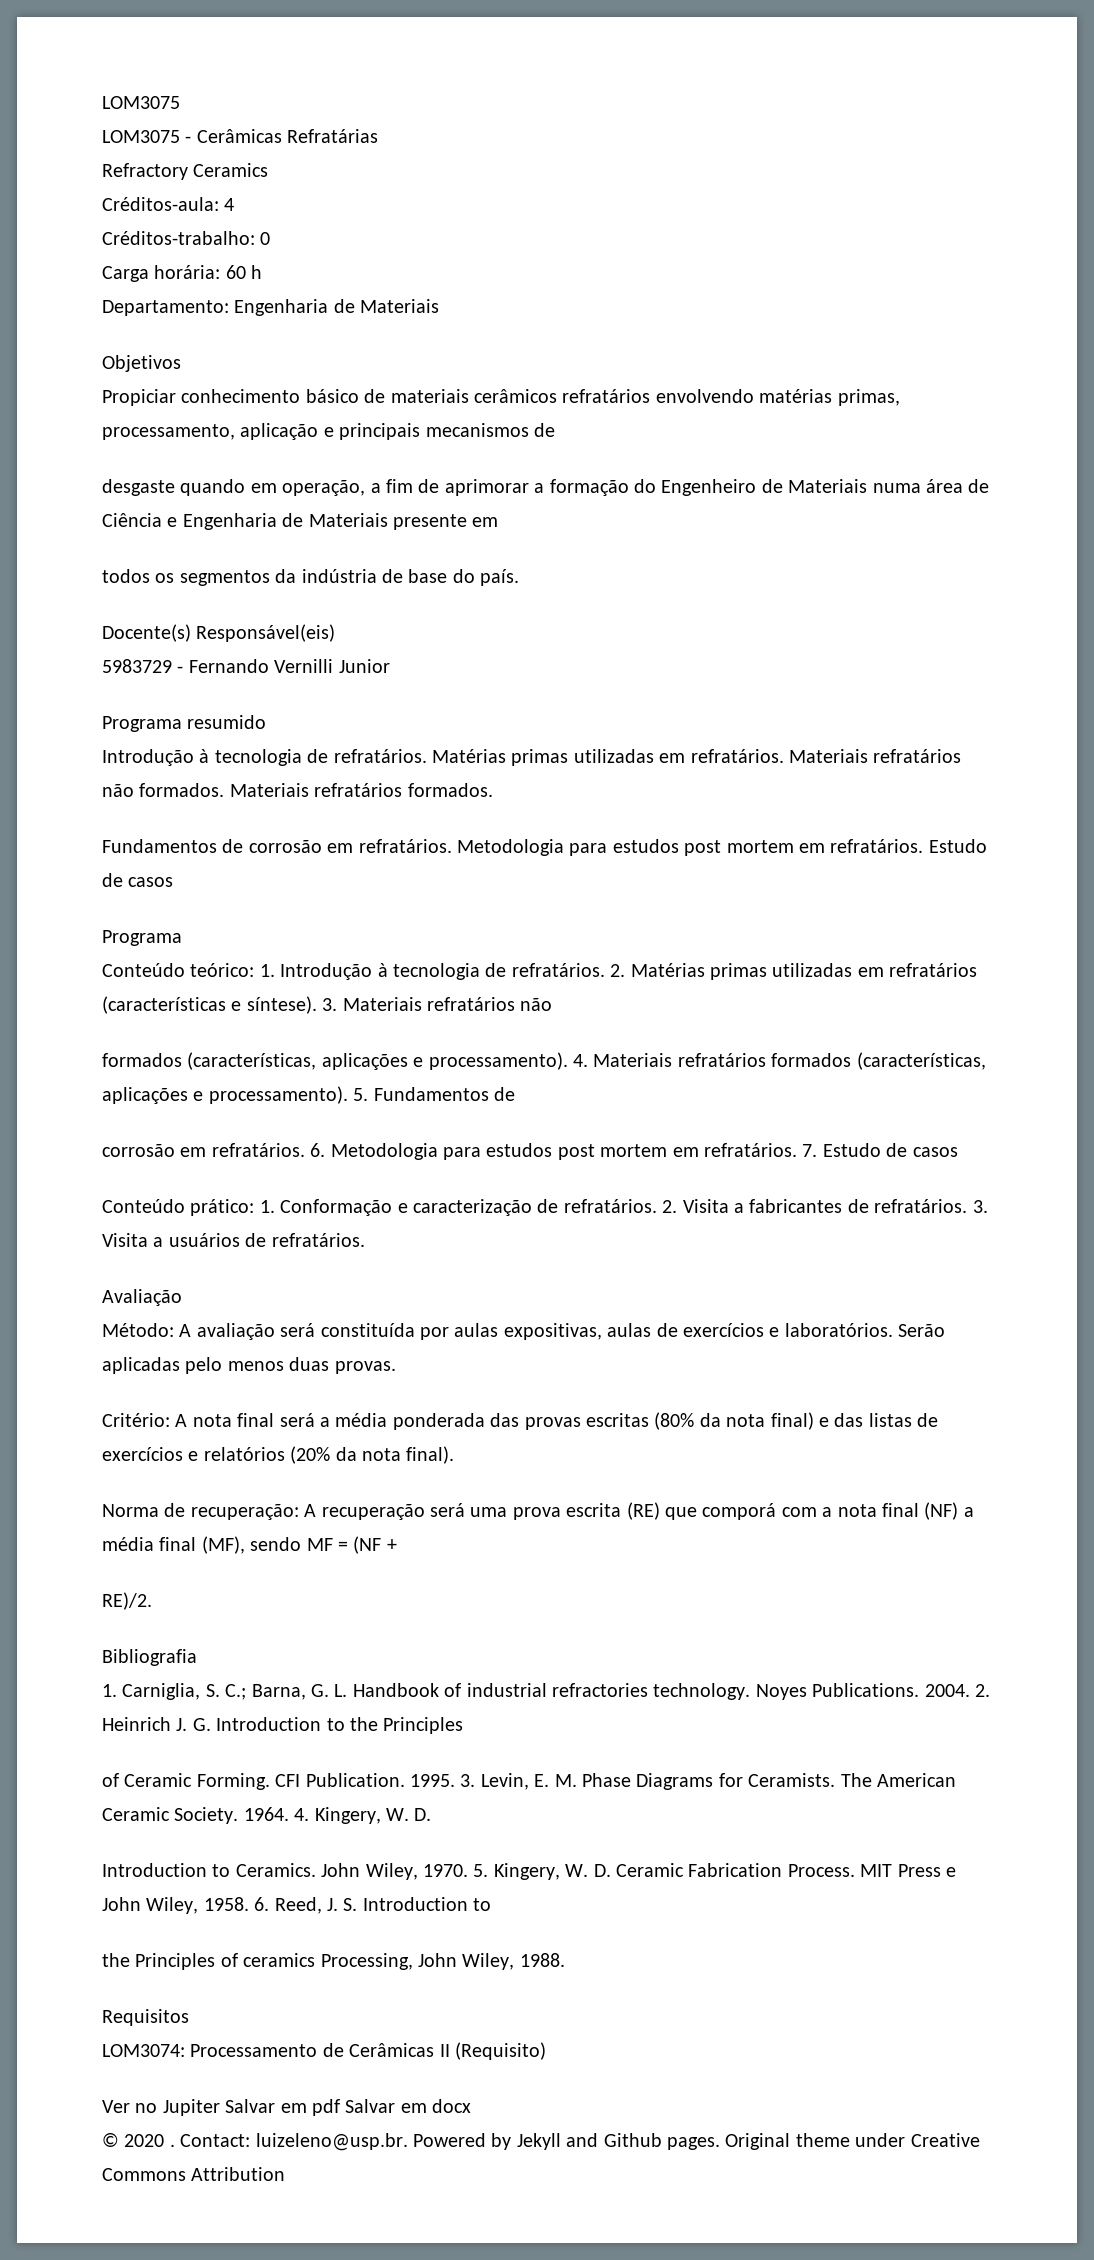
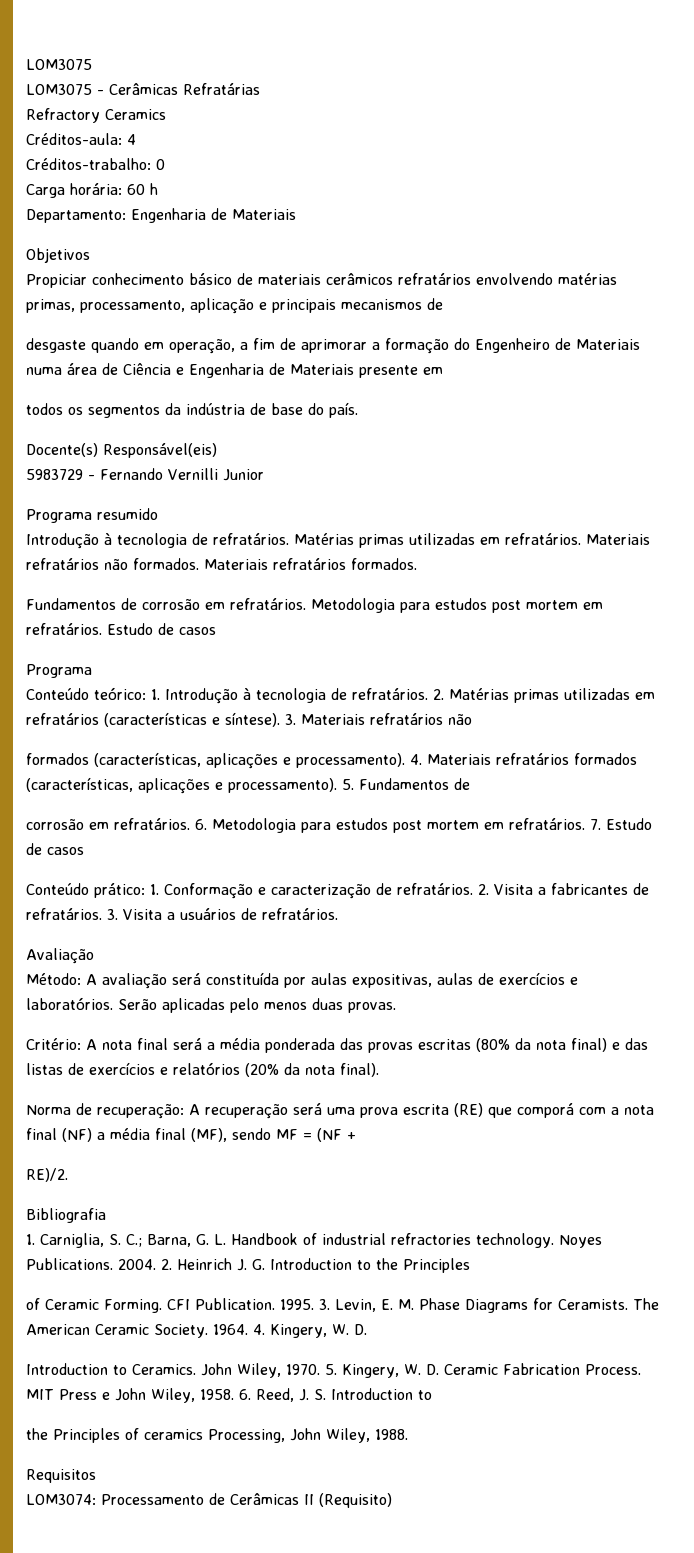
[102,2099,472,2116] [102,2133,980,2151] [102,2167,286,2181] // Ver no Jupiter Salvar em pdf Salvar em docx // © 2020 . Contact: luizeleno@usp.br. Powered by Jekyll and Github pages. Original theme under Creative Commons Attribution -> (392, 1500) none

